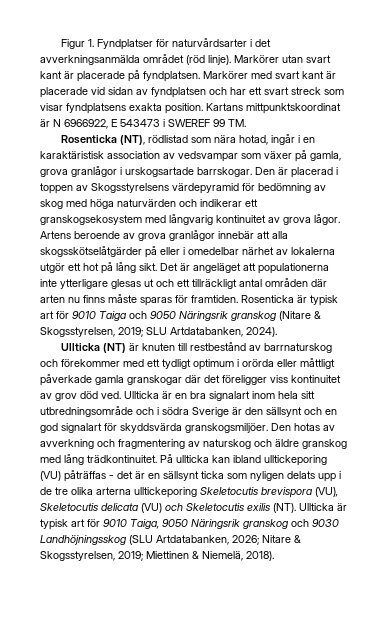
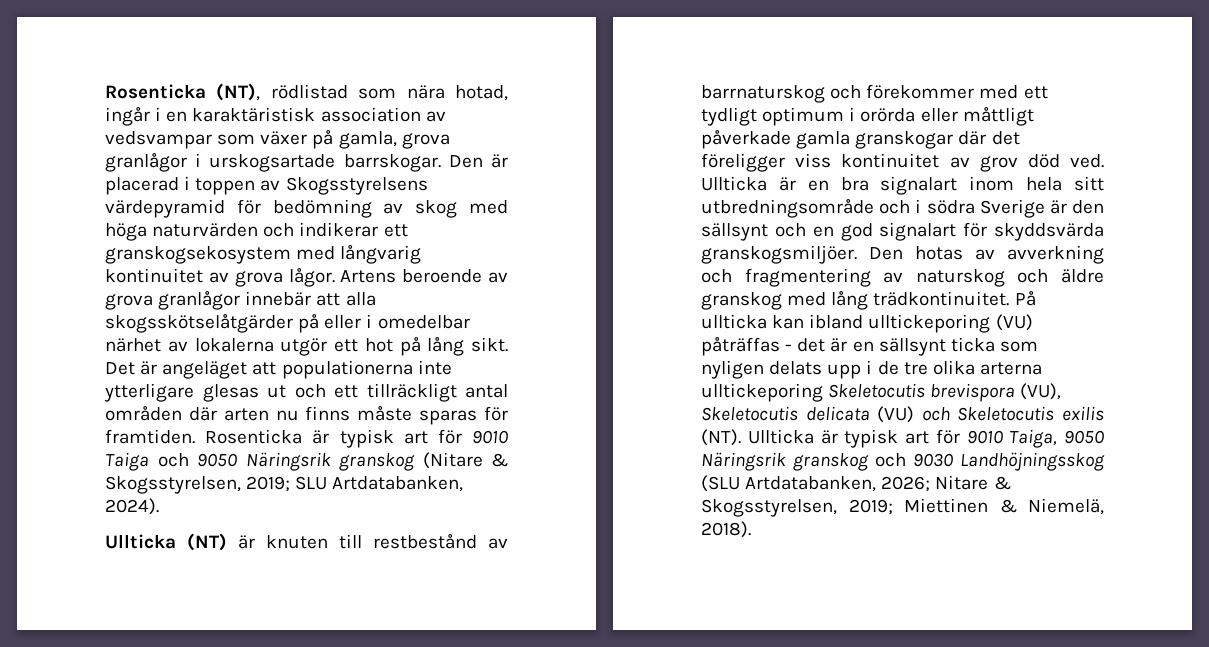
[60,38,271,50] [40,54,331,65] [40,70,336,82] [40,87,344,98] [40,103,341,114] [40,119,246,129] Figur 1. Fyndplatser för naturvårdsarter i det avverkningsanmälda området (röd linje). Markörer utan svart kant är placerade på fyndplatsen. Markörer med svart kant är placerade vid sidan av fyndplatsen och har ett svart streck som visar fyndplatsens exakta position. Kartans mittpunktskoordinat är N 6966922, E 543473 i SWEREF 99 TM. // -> (105, 91) none

